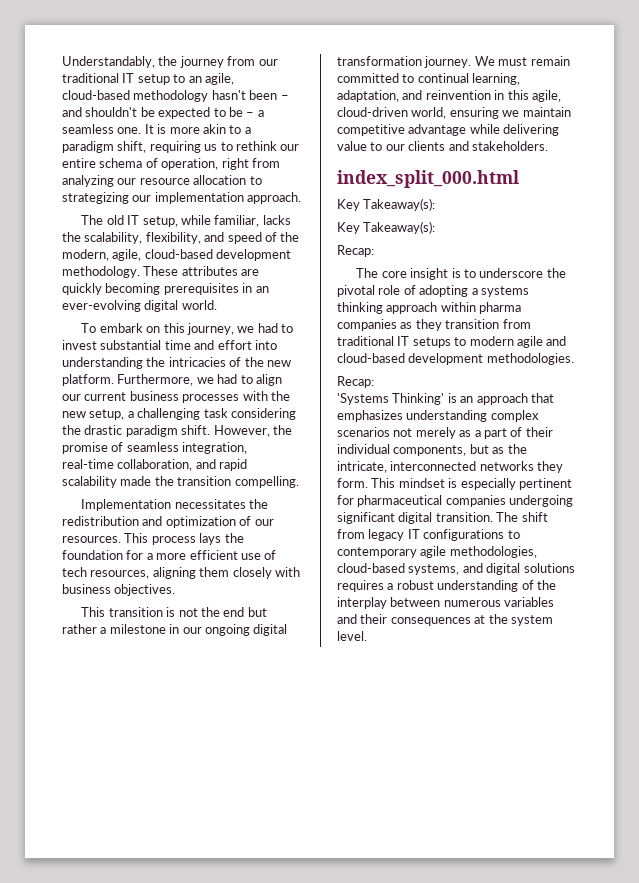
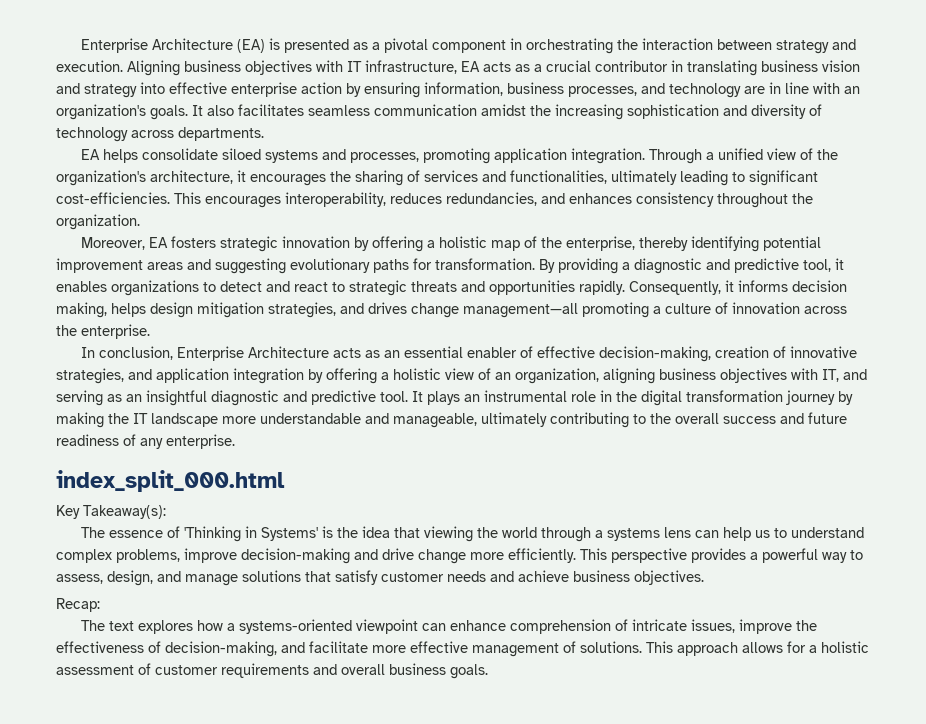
[62,56,278,68] [62,73,234,85] [62,90,289,102] [62,107,264,119] [62,124,251,134] [62,141,300,153] [62,158,280,170] [62,175,262,187] [62,192,302,204] [81,215,291,227] [62,232,300,244] [62,249,292,261] [62,266,260,278] [62,283,269,295] [62,300,217,312] [81,323,294,335] [62,340,277,350] [62,357,291,369] [62,374,282,386] [62,391,290,403] [62,408,296,420] [62,425,292,437] [62,442,248,454] [62,459,248,471] [62,476,299,488] [81,499,269,511] [62,516,274,528] [62,533,244,545] [62,550,277,560] [62,567,300,579] [62,584,176,596] [81,607,267,617] [62,624,288,636] [337,56,570,68] [337,73,521,85] [337,90,561,102] [337,107,571,119] [337,124,560,136] [337,141,548,151] [337,170,519,188] [337,198,436,211] [337,221,436,234] [337,245,374,257] [356,268,566,280] [337,285,529,297] [337,302,522,314] [337,319,531,331] [337,336,567,348] [337,353,574,365] [337,376,374,388] [337,393,554,405] [337,410,539,422] [337,427,553,439] [337,444,527,456] [337,461,564,473] [337,478,572,490] [337,495,574,507] [337,512,548,524] [337,529,520,541] [337,546,537,558] [337,563,575,575] [337,580,556,592] [337,597,555,609] [337,614,553,626] [337,631,367,641] Understandably, the journey from our traditional IT setup to an agile, cloud-based methodology hasn't been – and shouldn't be expected to be – a seamless one. It is more akin to a paradigm shift, requiring us to rethink our entire schema of operation, right from analyzing our resource allocation to strategizing our implementation approach. // The old IT setup, while familiar, lacks the scalability, flexibility, and speed of the modern, agile, cloud-based development methodology. These attributes are quickly becoming prerequisites in an ever-evolving digital world. // To embark on this journey, we had to invest substantial time and effort into understanding the intricacies of the new platform. Furthermore, we had to align our current business processes with the new setup, a challenging task considering the drastic paradigm shift. However, the promise of seamless integration, real-time collaboration, and rapid scalability made the transition compelling. // Implementation necessitates the redistribution and optimization of our resources. This process lays the foundation for a more efficient use of tech resources, aligning them closely with business objectives. // This transition is not the end but rather a milestone in our ongoing digital transformation journey. We must remain committed to continual learning, adaptation, and reinvention in this agile, cloud-driven world, ensuring we maintain competitive advantage while delivering value to our clients and stakeholders. // index_split_000.html // Key Takeaway(s): // Key Takeaway(s): // Recap: // The core insight is to underscore the pivotal role of adopting a systems thinking approach within pharma companies as they transition from traditional IT setups to modern agile and cloud-based development methodologies. // Recap: // 'Systems Thinking' is an approach that emphasizes understanding complex scenarios not merely as a part of their individual components, but as the intricate, interconnected networks they form. This mindset is especially pertinent for pharmaceutical companies undergoing significant digital transition. The shift from legacy IT configurations to contemporary agile methodologies, cloud-based systems, and digital solutions requires a robust understanding of the interplay between numerous variables and their consequences at the system level. -> [80,38,856,54] [56,60,860,76] [56,82,860,98] [56,104,822,120] [56,127,264,142] [80,148,838,164] [56,170,818,186] [56,192,813,208] [56,214,140,230] [80,236,821,252] [56,258,844,274] [56,280,847,296] [56,302,847,318] [56,324,150,339] [80,346,857,362] [56,368,867,384] [56,390,853,406] [56,412,847,428] [56,434,235,449] [56,470,285,492] [56,505,166,519] [80,526,864,542] [56,548,863,564] [56,570,704,586] [56,598,100,612] [80,619,817,634] [56,641,869,657] [56,663,488,679] Enterprise Architecture (EA) is presented as a pivotal component in orchestrating the interaction between strategy and execution. Aligning business objectives with IT infrastructure, EA acts as a crucial contributor in translating business vision and strategy into effective enterprise action by ensuring information, business processes, and technology are in line with an organization's goals. It also facilitates seamless communication amidst the increasing sophistication and diversity of technology across departments. // EA helps consolidate siloed systems and processes, promoting application integration. Through a unified view of the organization's architecture, it encourages the sharing of services and functionalities, ultimately leading to significant cost-efficiencies. This encourages interoperability, reduces redundancies, and enhances consistency throughout the organization. // Moreover, EA fosters strategic innovation by offering a holistic map of the enterprise, thereby identifying potential improvement areas and suggesting evolutionary paths for transformation. By providing a diagnostic and predictive tool, it enables organizations to detect and react to strategic threats and opportunities rapidly. Consequently, it informs decision making, helps design mitigation strategies, and drives change management—all promoting a culture of innovation across the enterprise. // In conclusion, Enterprise Architecture acts as an essential enabler of effective decision-making, creation of innovative strategies, and application integration by offering a holistic view of an organization, aligning business objectives with IT, and serving as an insightful diagnostic and predictive tool. It plays an instrumental role in the digital transformation journey by making the IT landscape more understandable and manageable, ultimately contributing to the overall success and future readiness of any enterprise. // index_split_000.html // Key Takeaway(s): // The essence of 'Thinking in Systems' is the idea that viewing the world through a systems lens can help us to understand complex problems, improve decision-making and drive change more efficiently. This perspective provides a powerful way to assess, design, and manage solutions that satisfy customer needs and achieve business objectives. // Recap: // The text explores how a systems-oriented viewpoint can enhance comprehension of intricate issues, improve the effectiveness of decision-making, and facilitate more effective management of solutions. This approach allows for a holistic assessment of customer requirements and overall business goals.

